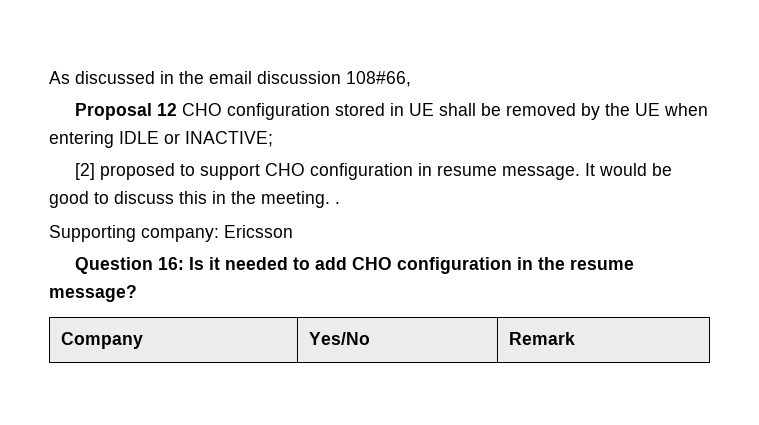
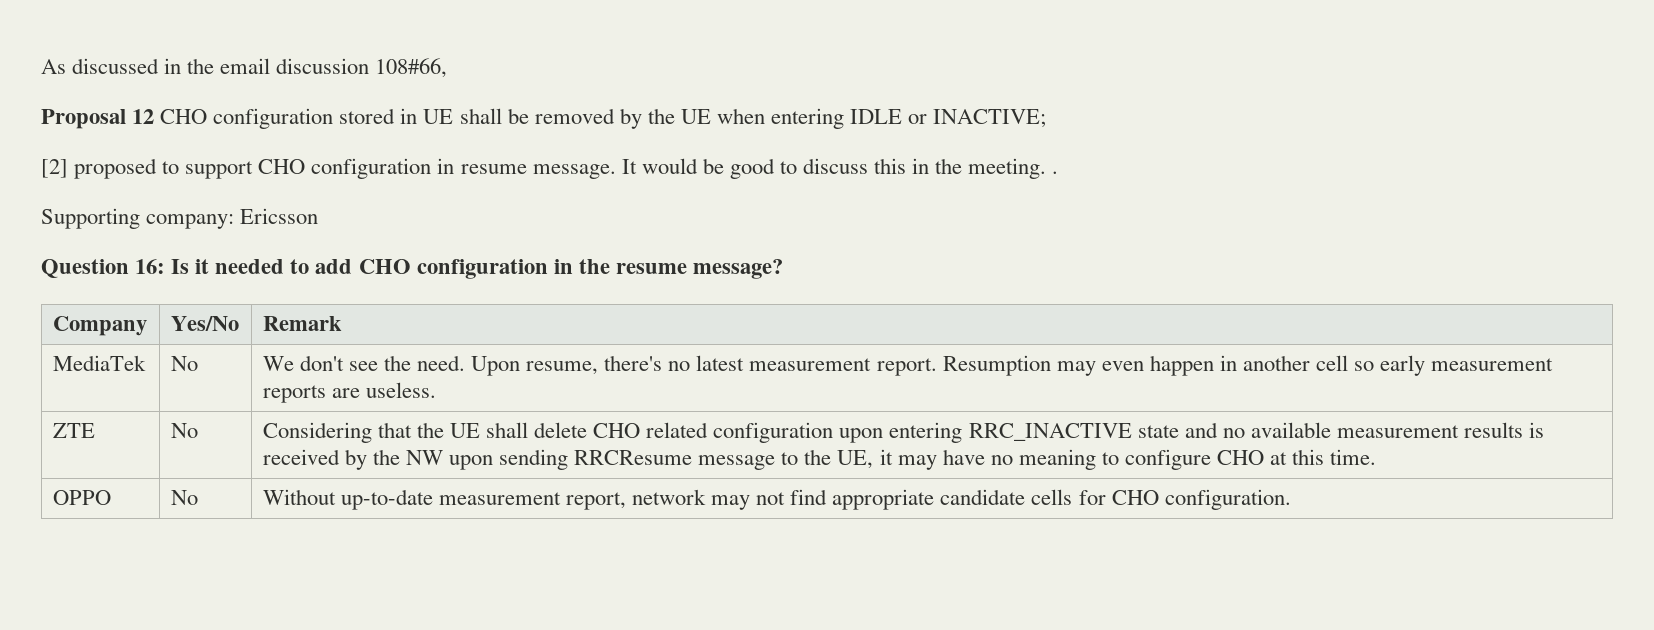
(575, 338) none -> [52,355,146,371] [170,356,198,371] [262,355,1554,376] [262,382,436,403] [52,423,95,438] [170,423,198,438] [262,422,1545,443] [262,449,1377,470] [52,490,111,505] [170,490,198,505] [262,489,1291,510] // MediaTek | No | We don't see the need. Upon resume, there's no latest measurement report. Resumption may even happen in another cell so early measurement reports are useless. // ZTE | No | Considering that the UE shall delete CHO related configuration upon entering RRC_INACTIVE state and no available measurement results is received by the NW upon sending RRCResume message to the UE, it may have no meaning to configure CHO at this time. // OPPO | No | Without up-to-date measurement report, network may not find appropriate candidate cells for CHO configuration.

